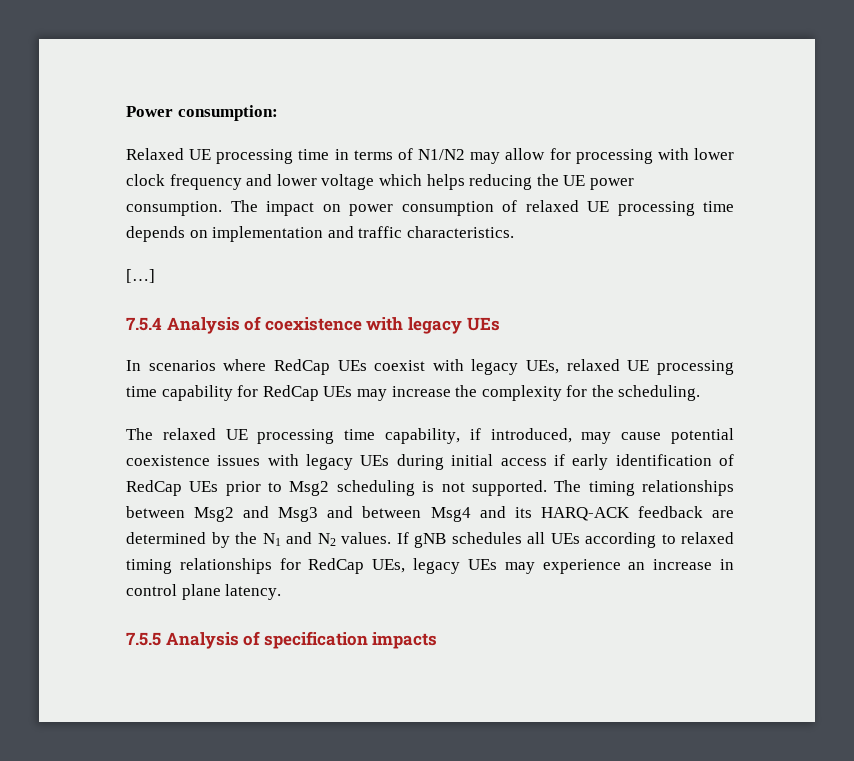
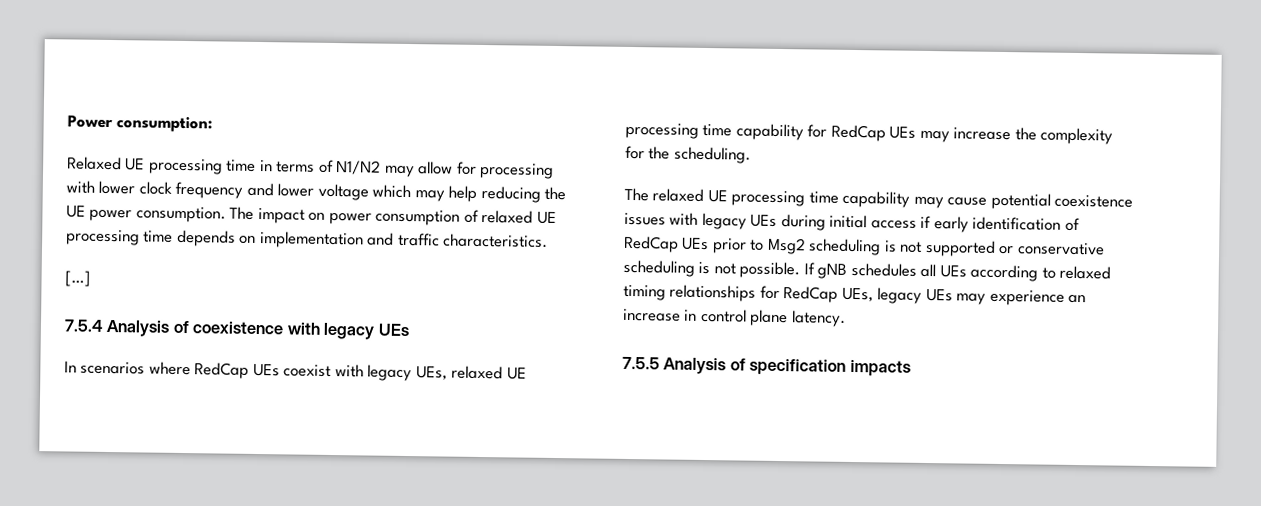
[426,174,465,190] helps -> [414,185,478,202] may help
[385,428,572,444] capability, if introduced, -> [842,190,911,208] capability
[471,480,735,496] [126,506,734,522] [126,532,391,548] supported. The timing relationships between Msg2 and Msg3 and between Msg4 and its HARQ-ACK feedback are determined by the N1 and N2 values. -> [924,239,1105,257] [623,259,801,279] supported or conservative scheduling is not possible.

